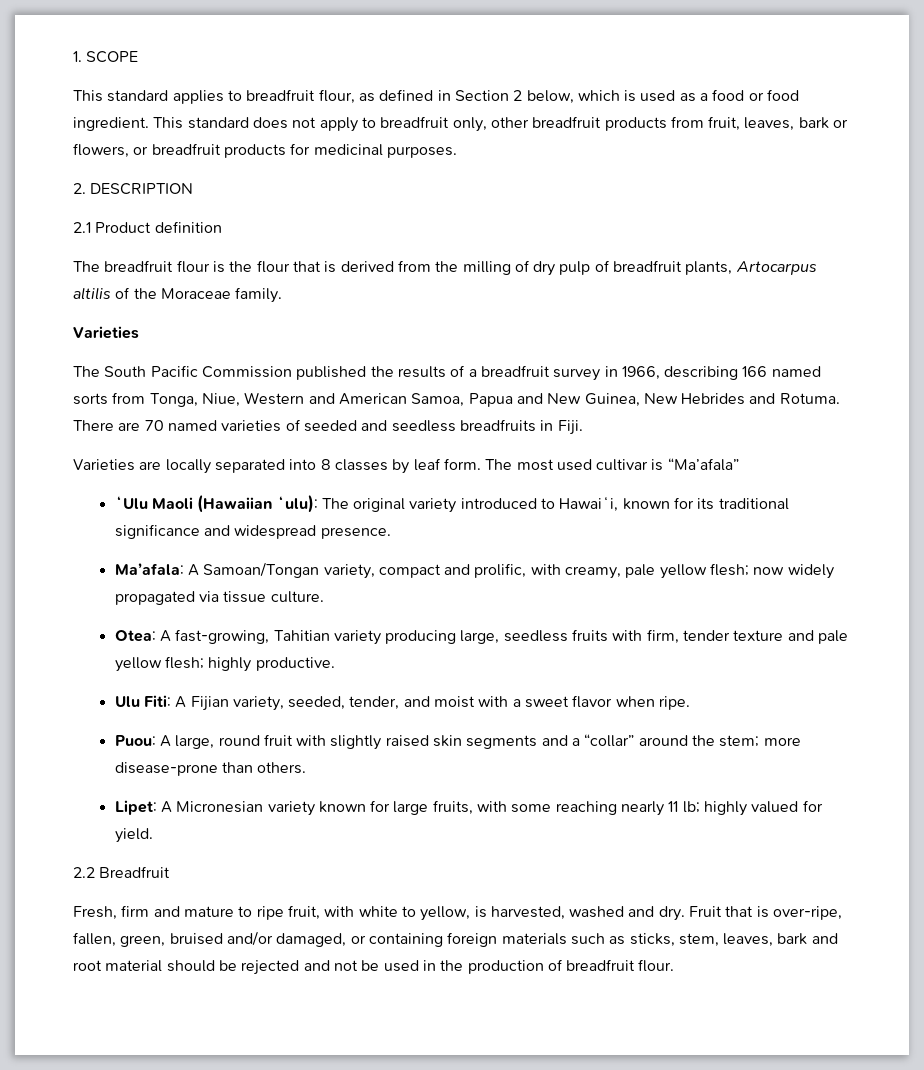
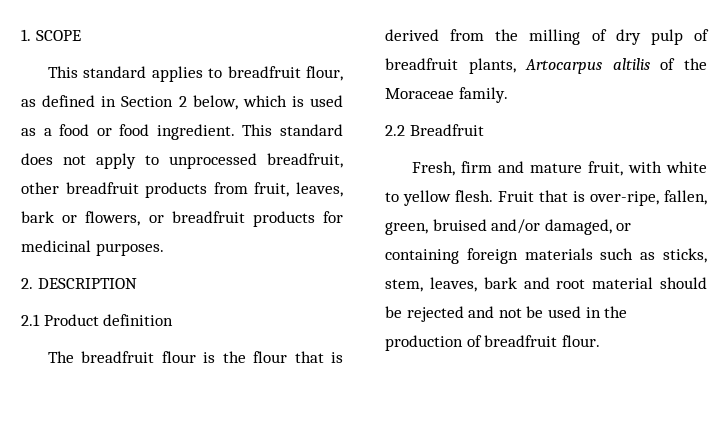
[380,116,487,132] breadfruit only, -> [169,153,343,169] unprocessed breadfruit,
[73,326,139,339] [73,365,821,381] [73,392,840,407] [73,419,583,435] [73,458,739,474] [114,495,789,513] [114,524,391,539] [114,562,834,579] [114,591,324,605] [114,629,849,645] [114,656,335,672] [114,695,691,711] [114,734,801,750] [114,762,307,776] [114,800,823,816] [114,828,153,843] // Varieties // The South Pacific Commission published the results of a breadfruit survey in 1966, describing 166 named sorts from Tonga, Niue, Western and American Samoa, Papua and New Guinea, New Hebrides and Rotuma. There are 70 named varieties of seeded and seedless breadfruits in Fiji. // Varieties are locally separated into 8 classes by leaf form. The most used cultivar is “Ma’afala” // ʻUlu Maoli (Hawaiian ʻulu): The original variety introduced to Hawaiʻi, known for its traditional significance and widespread presence. // Ma’afala: A Samoan/Tongan variety, compact and prolific, with creamy, pale yellow flesh; now widely propagated via tissue culture. // Otea: A fast-growing, Tahitian variety producing large, seedless fruits with firm, tender texture and pale yellow flesh; highly productive. // Ulu Fiti: A Fijian variety, seeded, tender, and moist with a sweet flavor when ripe. // Puou: A large, round fruit with slightly raised skin segments and a “collar” around the stem; more disease-prone than others. // Lipet: A Micronesian variety known for large fruits, with some reaching nearly 11 lb; highly valued for yield. -> (508, 95) none
[238,906,284,920] to ripe -> (582, 168) none
[420,906,685,921] yellow, is harvested, washed and dry. -> [403,190,493,206] yellow flesh.

